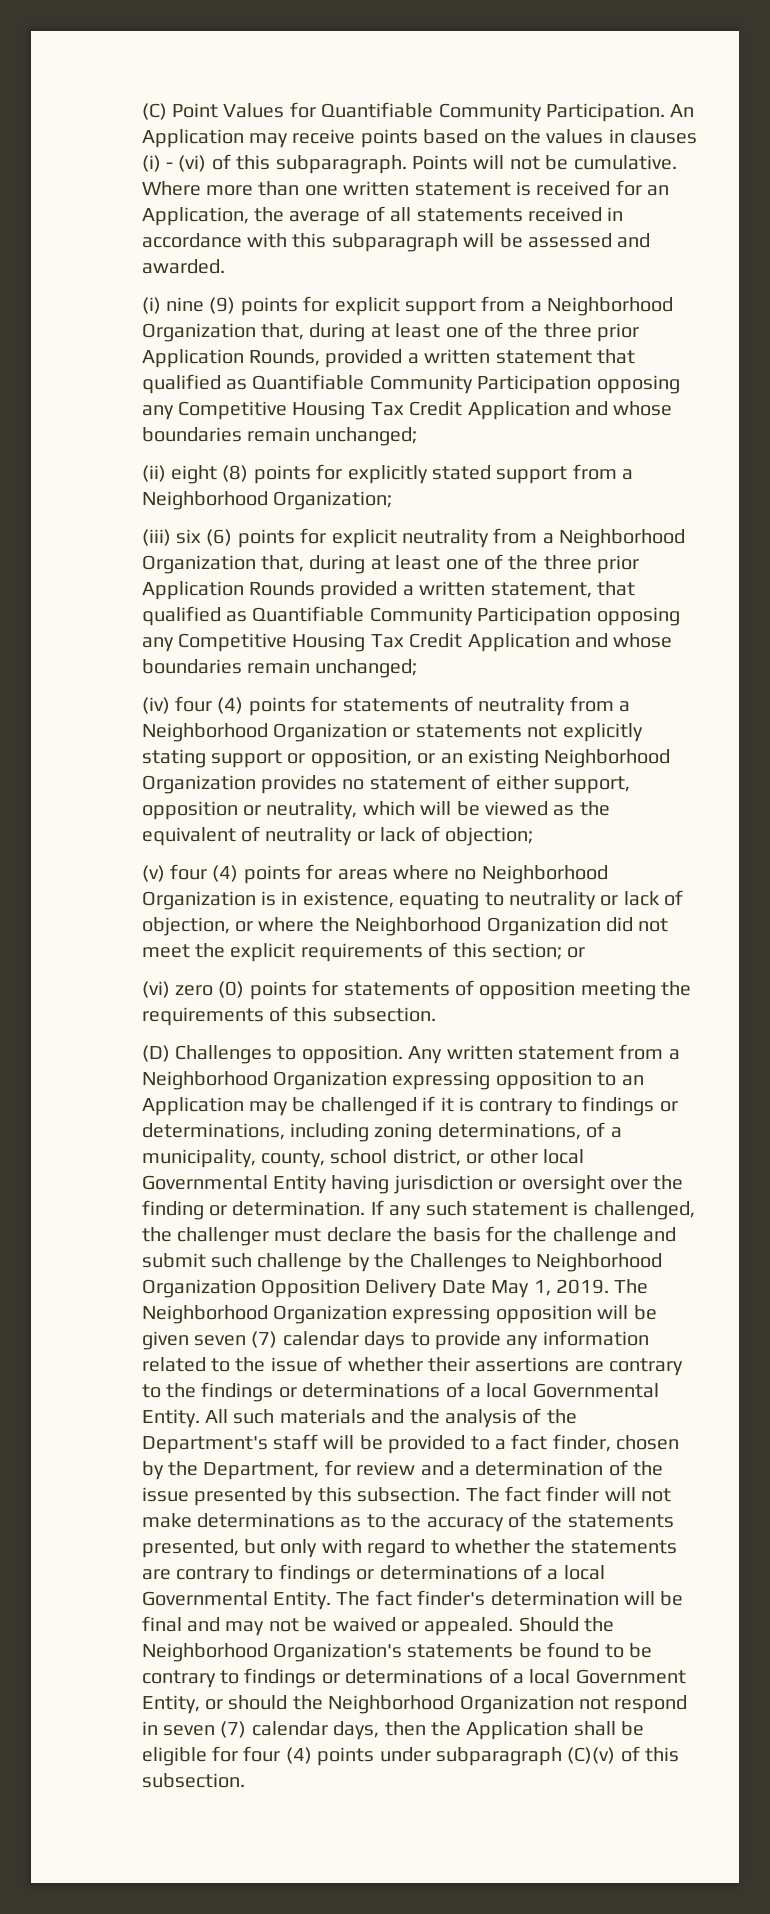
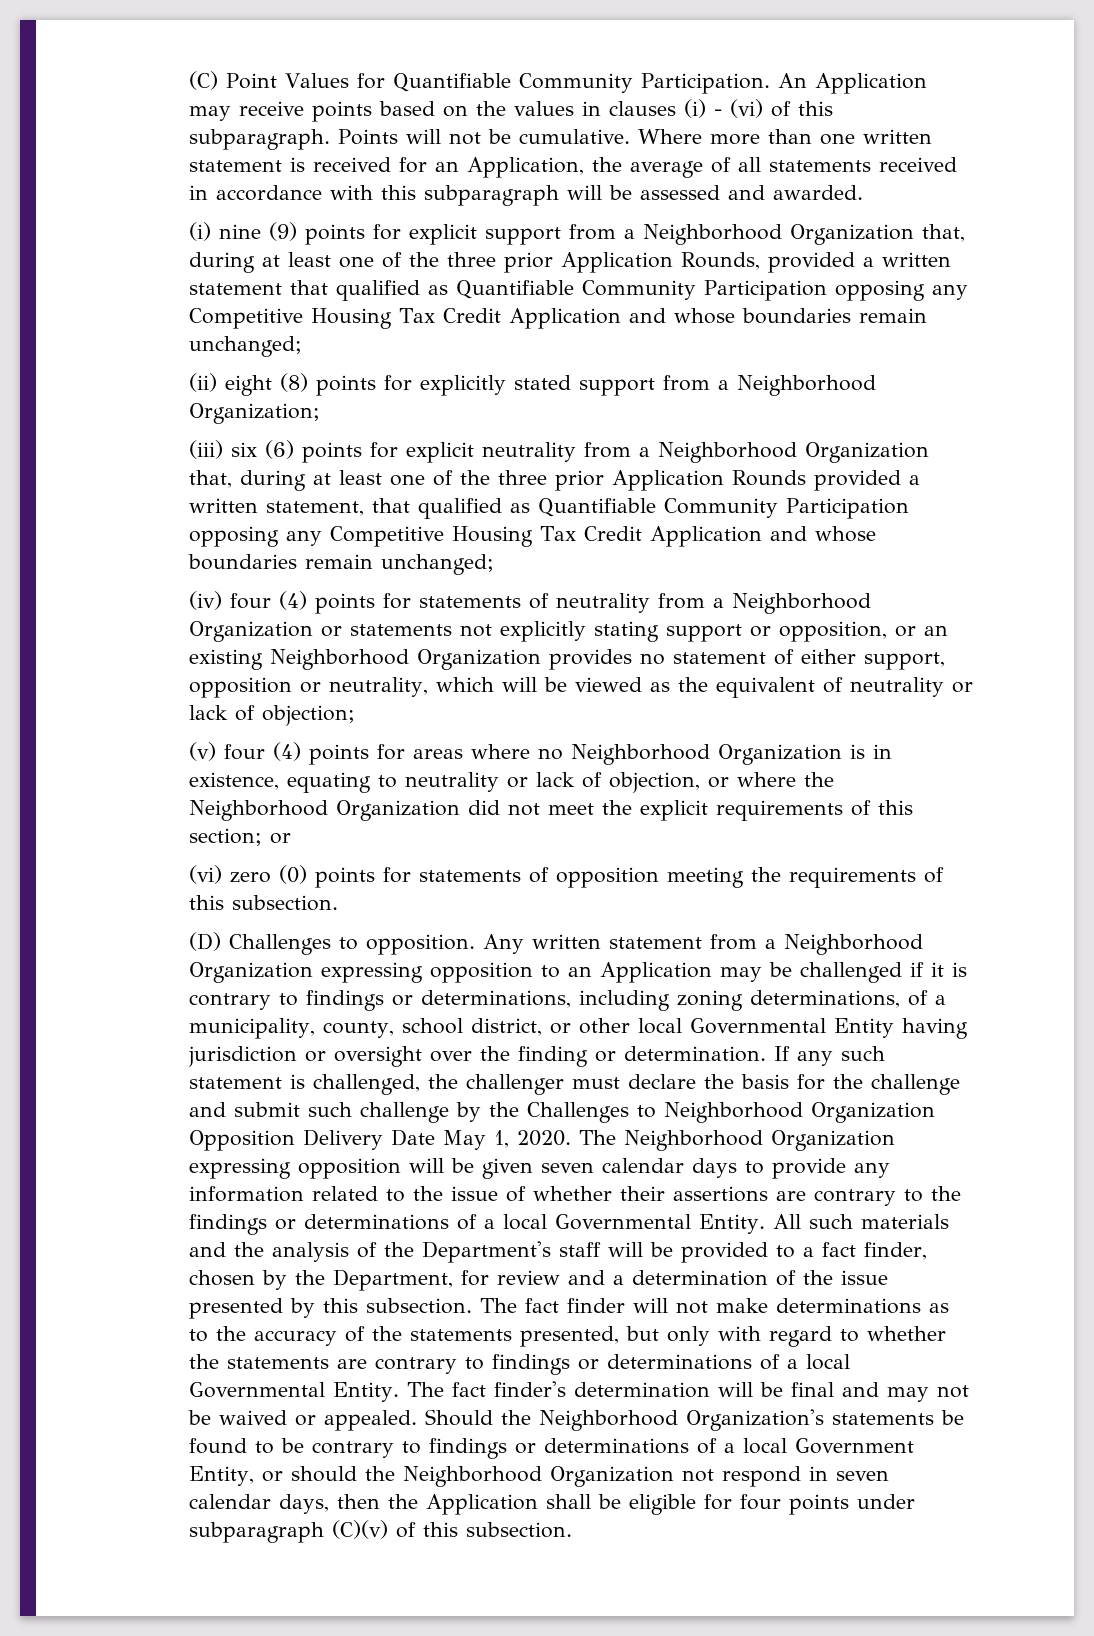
[555,1279,609,1294] 2019. -> [517,1130,572,1146] 2020.
[251,1331,278,1348] (7) -> (595, 1167) none
[220,1721,247,1738] (7) -> (890, 1475) none
[285,1747,312,1764] (4) -> (782, 1502) none

